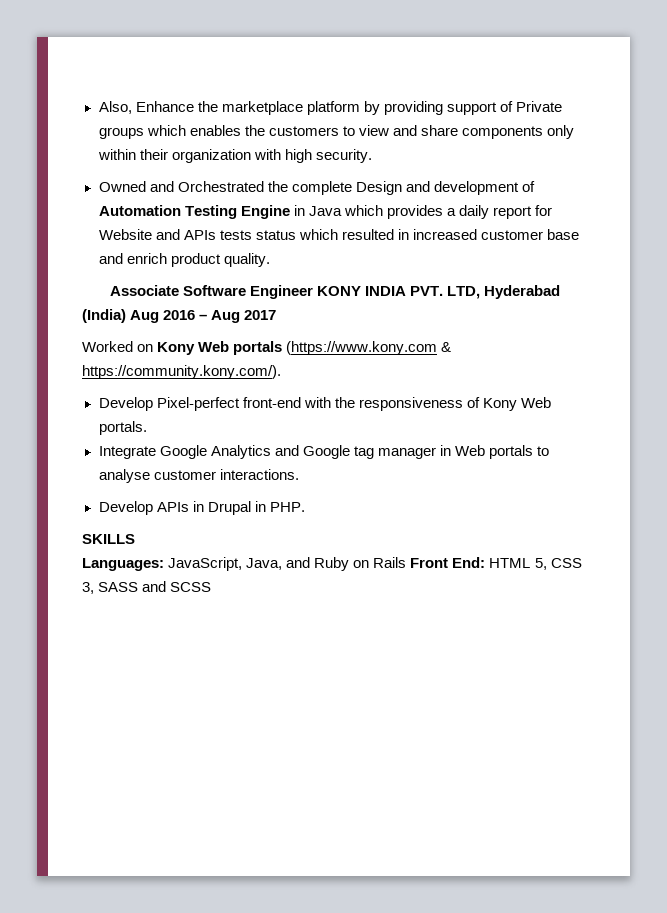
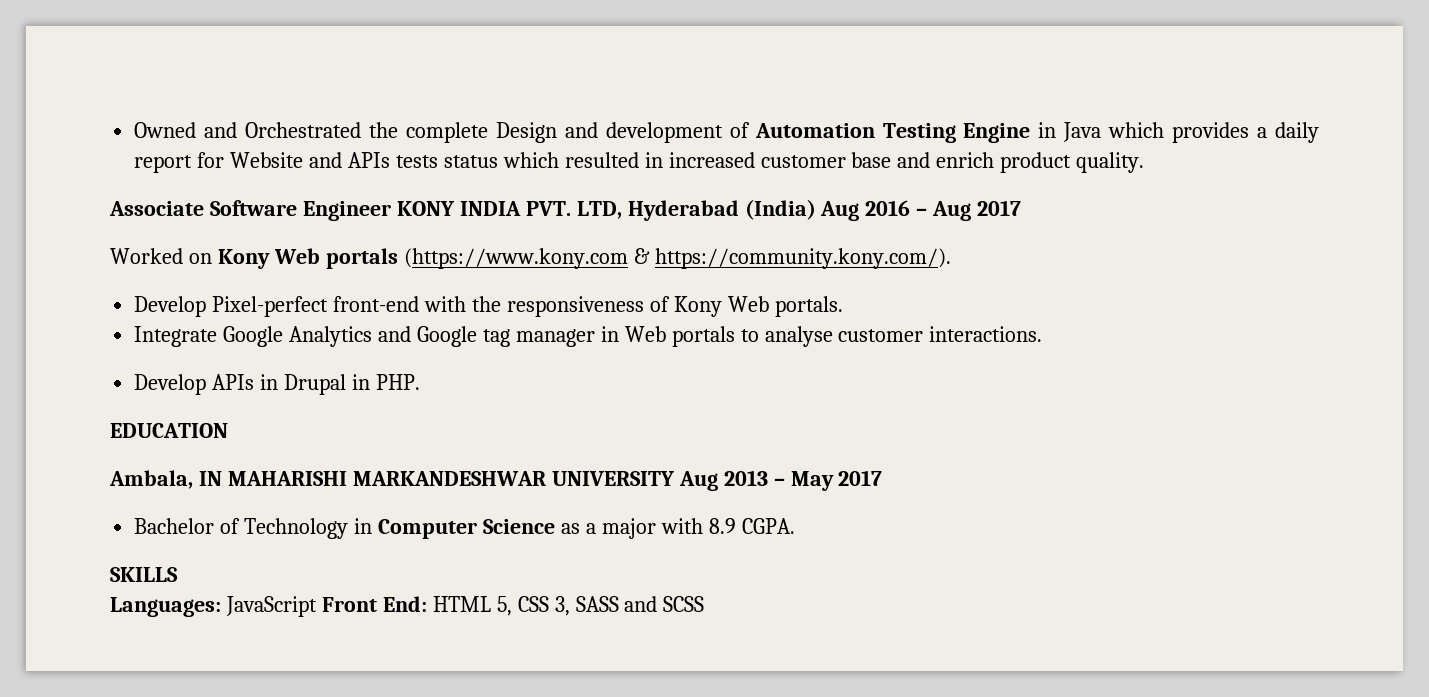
[98,101,562,115] [98,125,575,139] [97,149,372,163] Also, Enhance the marketplace platform by providing support of Private groups which enables the customers to view and share components only within their organization with high security. // -> (134, 130) none
[82,534,135,544] [82,557,407,571] SKILLS // Languages: JavaScript, Java, and Ruby on Rails -> [110,423,228,438] [109,470,883,491] [134,518,795,539] [110,567,178,582] [110,596,317,617] EDUCATION // Ambala, IN MAHARISHI MARKANDESHWAR UNIVERSITY Aug 2013 – May 2017 // Bachelor of Technology in Computer Science as a major with 8.9 CGPA. // SKILLS // Languages: JavaScript

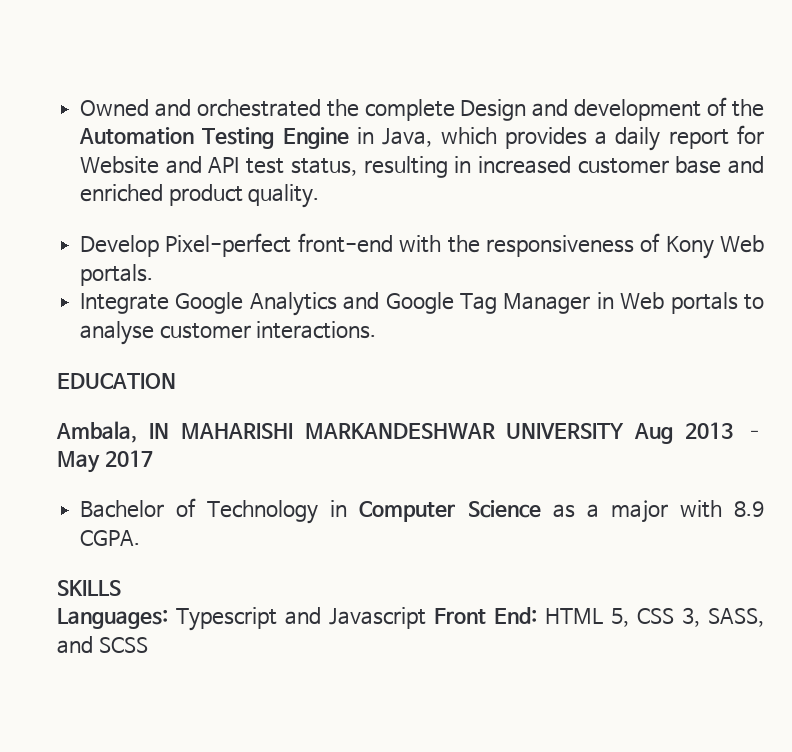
[245,122,362,138] Orchestrated -> [196,99,321,117] orchestrated
(750, 130) none -> [731,99,764,117] the
[1063,122,1102,142] Java -> [382,128,433,147] Java,
[347,152,639,168] APIs tests status which resulted -> [208,156,448,178] API test status, resulting
[936,152,995,168] enrich -> [80,184,164,202] enriched
[109,199,1022,221] [110,248,951,269] // Associate Software Engineer KONY INDIA PVT. LTD, Hyderabad (India) Aug 2016 – Aug 2017 // Worked on Kony Web portals (https://www.kony.com & https://community.kony.com/). -> (320, 196) none
[482,329,595,347] tag manager -> [460,293,591,314] Tag Manager
[134,374,420,395] // Develop APIs in Drupal in PHP. -> (377, 330) none
[225,596,317,617] JavaScript -> [175,607,426,631] Typescript and Javascript
[575,596,619,612] SASS -> [707,608,764,627] SASS,

